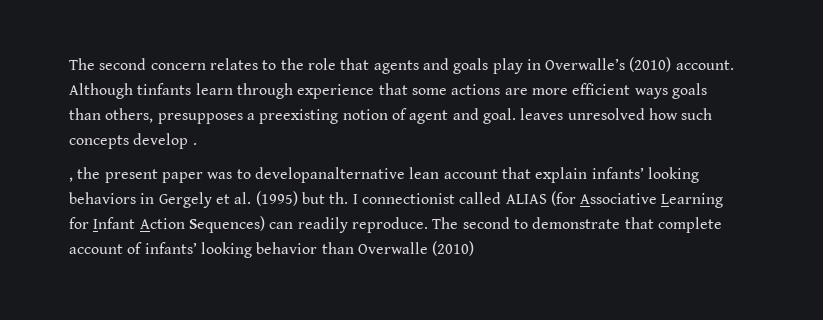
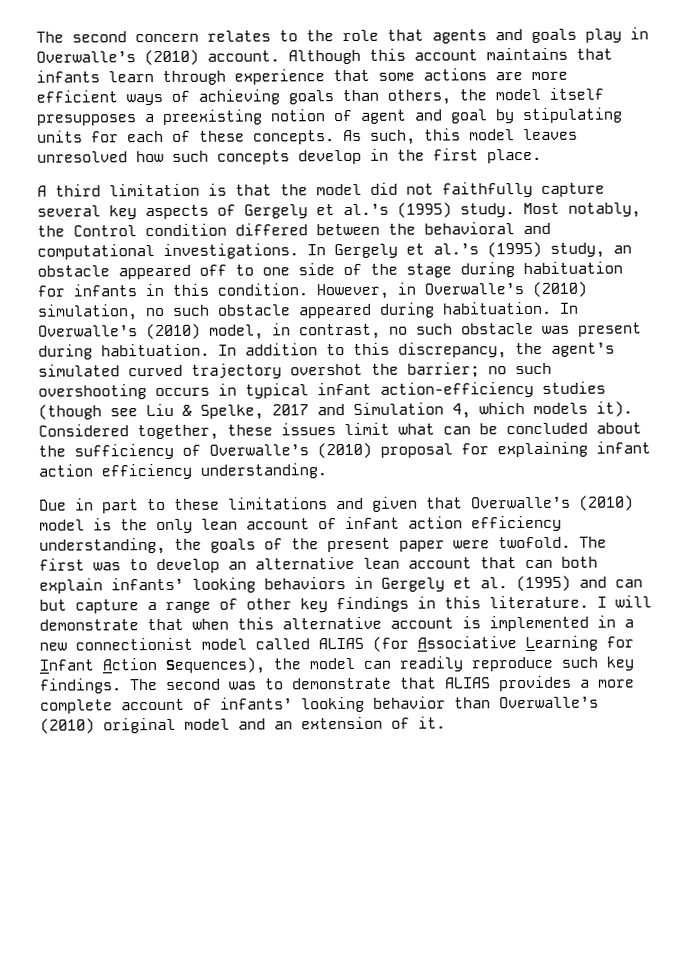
[137,83,192,95] tinfants -> [369,47,613,61] [36,70,100,83] this account maintains that infants
(668, 93) none -> [171,89,280,105] of achieving
(154, 115) none -> [459,87,604,101] the model itself
[482,108,516,124] goal. -> [450,107,623,124] [37,128,515,145] goal by stipulating units for each of these concepts. As such, this model
[192,143,197,145] [69,167,405,183] . // , the present paper was to developanalternative -> [370,148,542,164] [37,181,605,198] [37,202,641,220] [37,222,551,237] [37,241,632,260] [37,261,623,280] [37,281,587,300] [38,301,579,321] [38,322,642,340] [38,342,615,360] [38,362,552,379] [38,381,606,400] [38,401,633,420] [38,422,642,441] [38,441,651,460] [38,463,327,480] [39,495,634,514] [39,515,562,534] [39,536,607,555] [39,556,355,574] in the first place. // A third limitation is that the model did not faithfully capture several key aspects of Gergely et al.’s (1995) study. Most notably, the Control condition differed between the behavioral and computational investigations. In Gergely et al.’s (1995) study, an obstacle appeared off to one side of the stage during habituation for infants in this condition. However, in Overwalle’s (2010) simulation, no such obstacle appeared during habituation. In Overwalle’s (2010) model, in contrast, no such obstacle was present during habituation. In addition to this discrepancy, the agent’s simulated curved trajectory overshot the barrier; no such overshooting occurs in typical infant action-efficiency studies (though see Liu & Spelke, 2017 and Simulation 4, which models it). Considered together, these issues limit what can be concluded about the sufficiency of Overwalle’s (2010) proposal for explaining infant action efficiency understanding. // Due in part to these limitations and given that Overwalle’s (2010) model is the only lean account of infant action efficiency understanding, the goals of the present paper were twofold. The first was to develop an alternative
(531, 173) none -> [525,556,598,569] can both
[301,192,455,204] but th. I connectionist -> [579,576,643,588] [39,595,652,614] [39,615,634,632] [39,637,247,651] and can but capture a range of other key findings in this literature. I will demonstrate that when this alternative account is implemented in a new connectionist model
[188,216,510,233] Sequences) can readily reproduce. The second -> [165,656,634,674] [40,678,257,694] Sequences), the model can readily reproduce such key findings. The second was
(654, 223) none -> [445,675,635,692] ALIAS provides a more
[357,241,475,256] Overwalle (2010) -> [499,696,599,709] [40,716,446,734] Overwalle’s (2010) original model and an extension of it.

